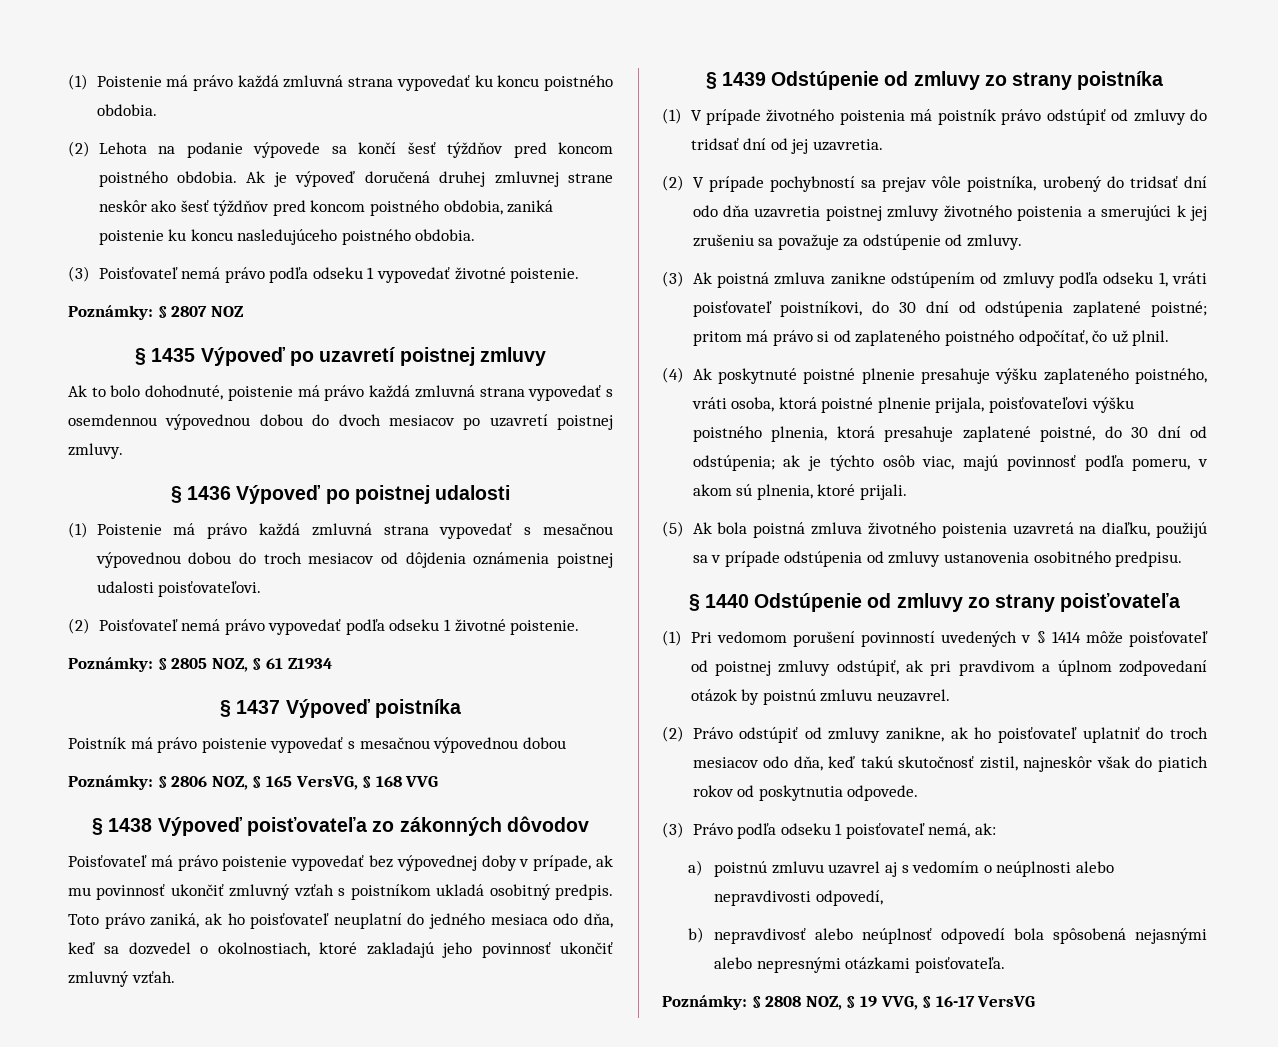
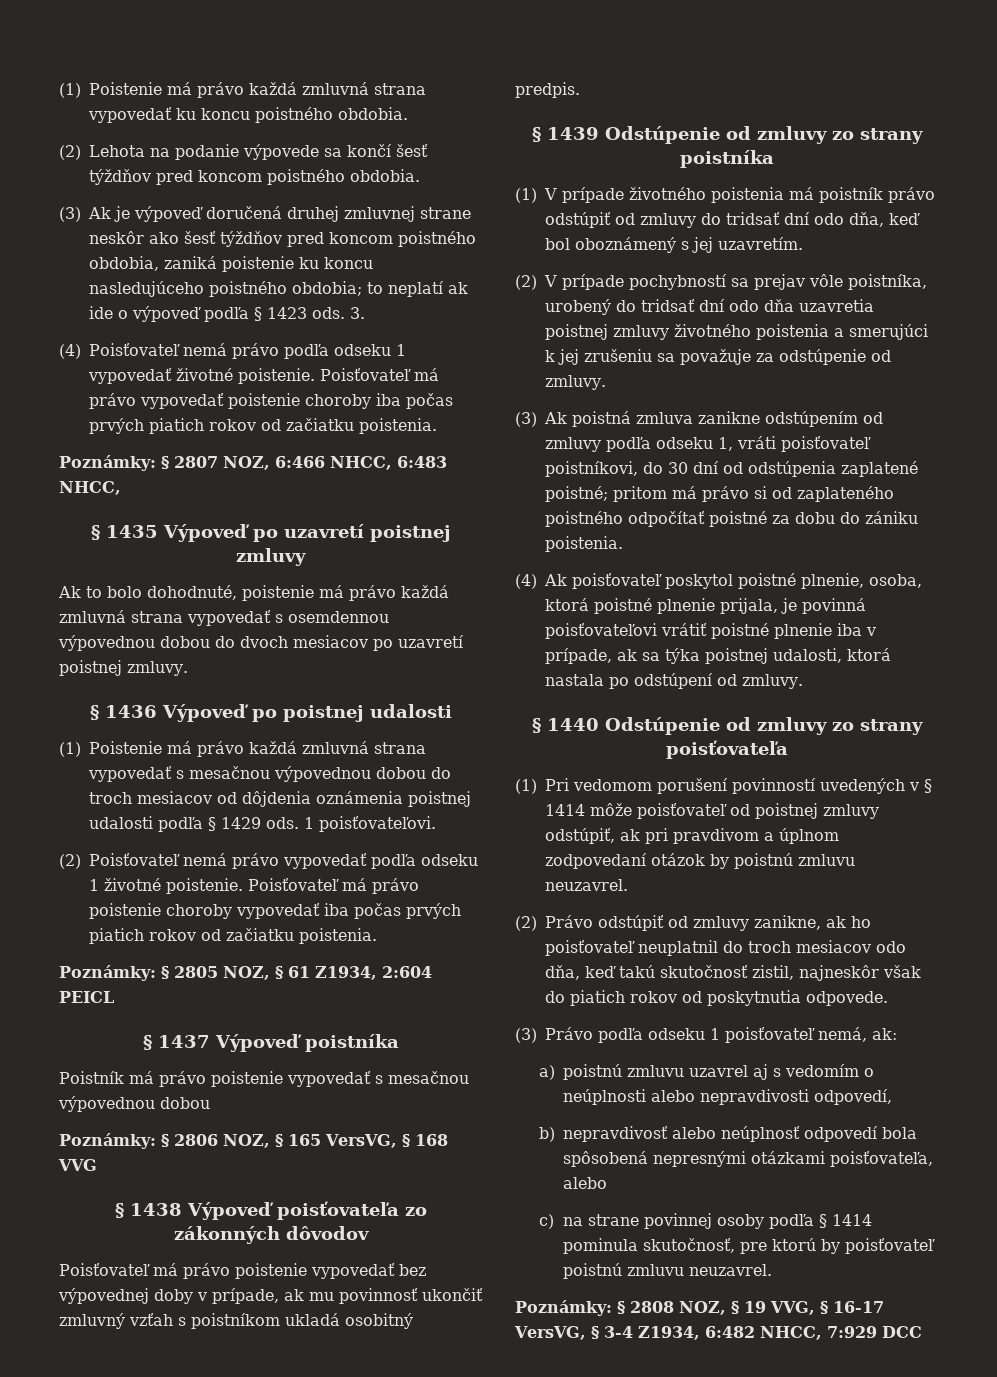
(237, 177) none -> [59,207,81,222] // (3)
[415,229,476,241] [68,266,90,282] obdobia. // (3) -> [292,281,468,297] [89,306,365,322] [59,344,81,359] obdobia; to neplatí ak ide o výpoveď podľa § 1423 ods. 3. // (4)
[68,305,244,320] // Poznámky: § 2807 NOZ -> [320,368,439,381] [89,393,453,409] [89,418,437,434] [59,455,447,471] [59,481,121,495] Poisťovateľ má právo vypovedať poistenie choroby iba počas prvých piatich rokov od začiatku poistenia. // Poznámky: § 2807 NOZ, 6:466 NHCC, 6:483 NHCC,
(154, 587) none -> [158,817,314,832] podľa § 1429 ods. 1
(580, 627) none -> [248,878,419,894] [89,903,461,919] [89,928,377,944] Poisťovateľ má právo poistenie choroby vypovedať iba počas prvých piatich rokov od začiatku poistenia.
[287,658,332,669] Z1934 -> [315,966,432,980] [59,991,114,1003] Z1934, 2:604 PEICL
[68,913,613,929] [68,942,613,958] [68,971,175,987] Toto právo zaniká, ak ho poisťovateľ neuplatní do jedného mesiaca odo dňa, keď sa dozvedel o okolnostiach, ktoré zakladajú jeho povinnosť ukončiť zmluvný vzťah. -> (580, 90) none
[770,138,883,154] od jej uzavretia. -> [814,212,920,227] [545,237,803,253] odo dňa, keď bol oboznámený s jej uzavretím.
[1018,330,1170,346] [662,367,1207,384] [691,397,727,409] odpočítať, čo už plnil. // (4) Ak poskytnuté poistné plnenie presahuje výšku zaplateného poistného, vráti -> [628,511,918,527] [545,536,623,552] [515,573,864,589] odpočítať poistné za dobu do zániku poistenia. // (4) Ak poisťovateľ poskytol poistné plnenie,
[989,397,1134,413] [692,426,1207,442] [692,455,1208,471] [692,484,907,500] [662,521,1207,538] [692,551,1183,567] poisťovateľovi výšku poistného plnenia, ktorá presahuje zaplatené poistné, do 30 dní od odstúpenia; ak je týchto osôb viac, majú povinnosť podľa pomeru, v akom sú plnenia, ktoré prijali. // (5) Ak bola poistná zmluva životného poistenia uzavretá na diaľku, použijú sa v prípade odstúpenia od zmluvy ustanovenia osobitného predpisu. -> [781,598,866,614] [545,623,876,639] [545,648,891,664] [545,673,803,689] je povinná poisťovateľovi vrátiť poistné plnenie iba v prípade, ak sa týka poistnej udalosti, ktorá nastala po odstúpení od zmluvy.
[1082,727,1140,743] uplatniť -> [638,940,718,956] neuplatnil
[1135,928,1207,944] [714,957,1005,973] nejasnými alebo nepresnými otázkami poisťovateľa. -> [653,1151,934,1167] [563,1177,608,1189] [539,1213,873,1229] [563,1238,936,1254] [563,1263,773,1279] nepresnými otázkami poisťovateľa, alebo // c) na strane povinnej osoby podľa § 1414 pominula skutočnosť, pre ktorú by poisťovateľ poistnú zmluvu neuzavrel.
[977,996,1036,1007] VersVG -> [514,1326,922,1340] VersVG, § 3-4 Z1934, 6:482 NHCC, 7:929 DCC

